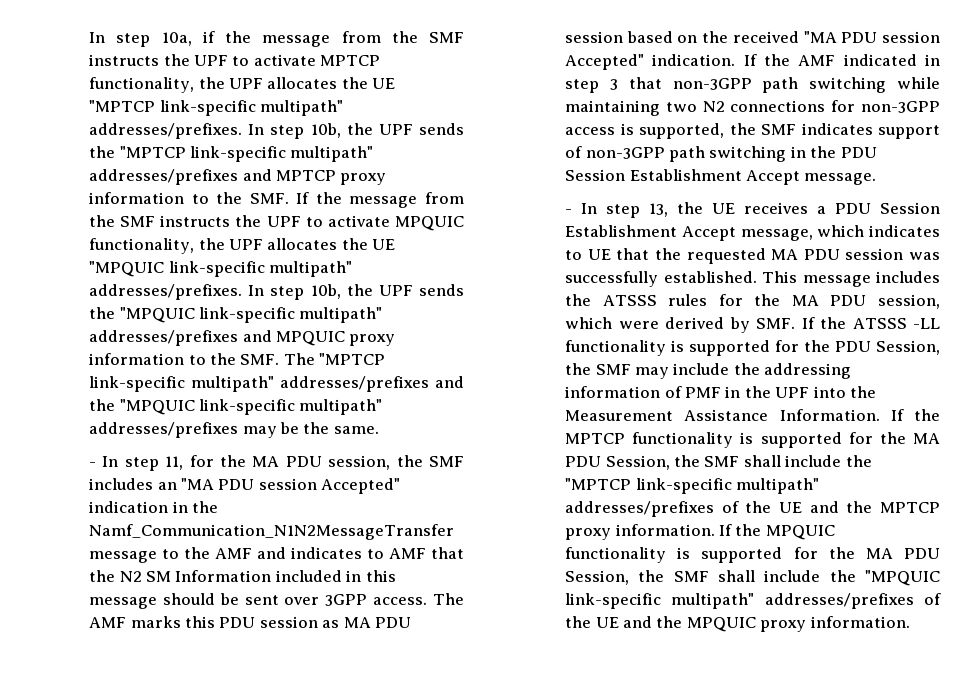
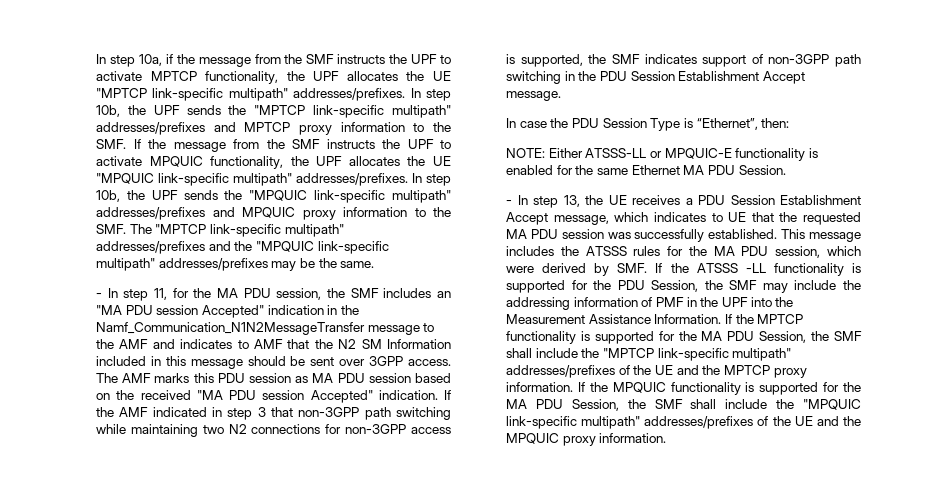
(877, 179) none -> [506,118,790,131] [506,148,818,161] [506,165,786,175] // In case the PDU Session Type is “Ethernet”, then: // NOTE: Either ATSSS-LL or MPQUIC-E functionality is enabled for the same Ethernet MA PDU Session.

